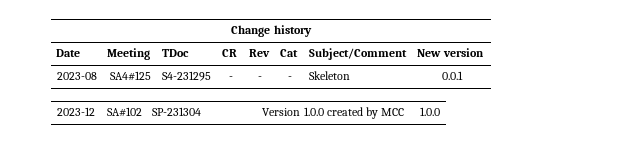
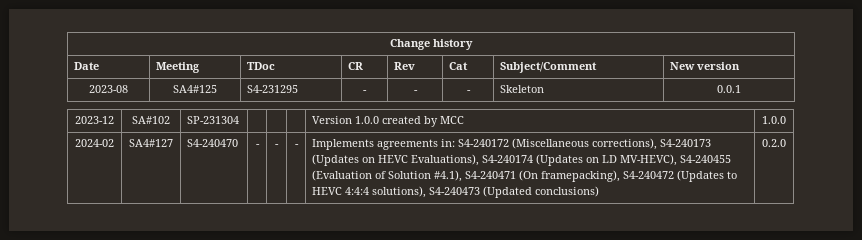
(440, 111) none -> [75,139,114,147] [129,139,173,147] [187,139,239,147] [255,144,260,147] [275,144,279,147] [294,144,299,147] [312,138,712,150] [312,154,732,166] [312,170,738,182] [312,186,600,198] [762,139,786,147] // 2024-02 | SA4#127 | S4-240470 | - | - | - | Implements agreements in: S4-240172 (Miscellaneous corrections), S4-240173 (Updates on HEVC Evaluations), S4-240174 (Updates on LD MV-HEVC), S4-240455 (Evaluation of Solution #4.1), S4-240471 (On framepacking), S4-240472 (Updates to HEVC 4:4:4 solutions), S4-240473 (Updated conclusions) | 0.2.0

